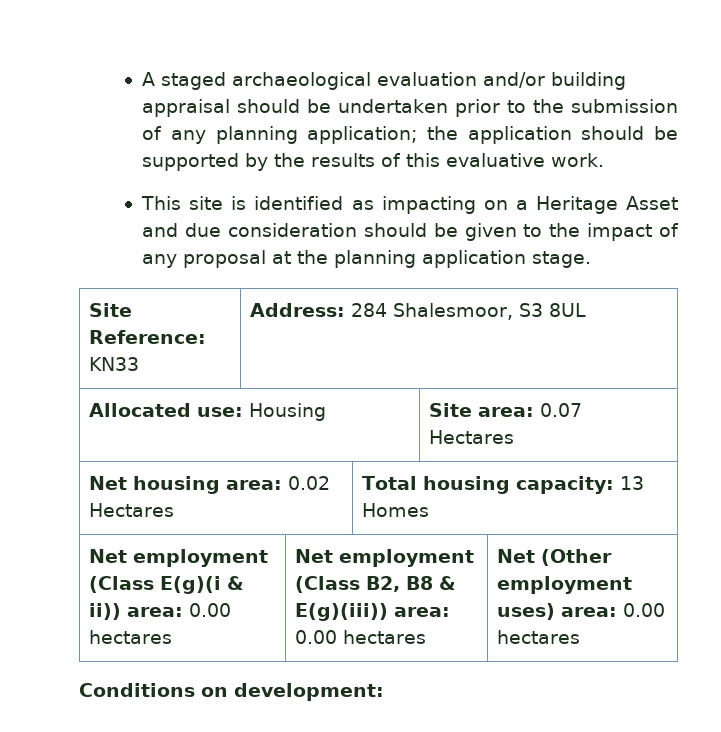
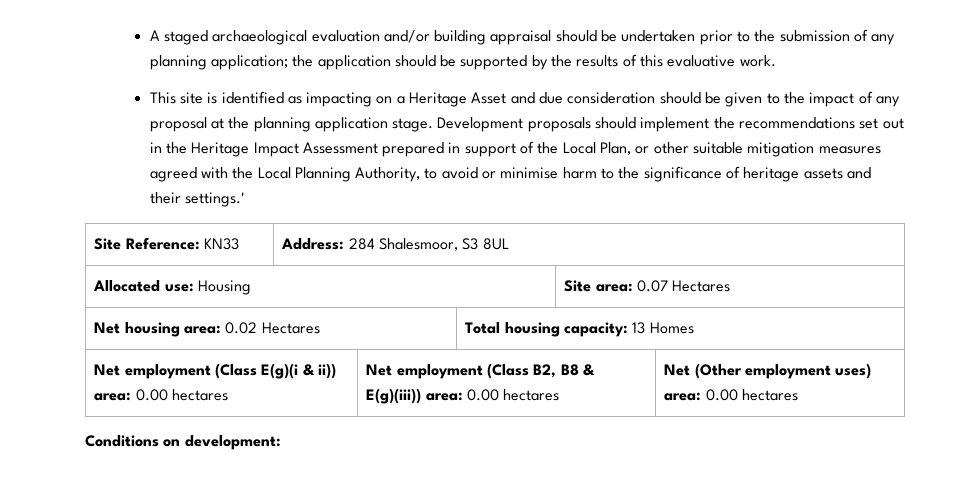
(592, 259) none -> [437,117,904,132] [149,141,881,157] [149,166,871,182] [149,192,245,207] Development proposals should implement the recommendations set out in the Heritage Impact Assessment prepared in support of the Local Plan, or other suitable mitigation measures agreed with the Local Planning Authority, to avoid or minimise harm to the significance of heritage assets and their settings.'

